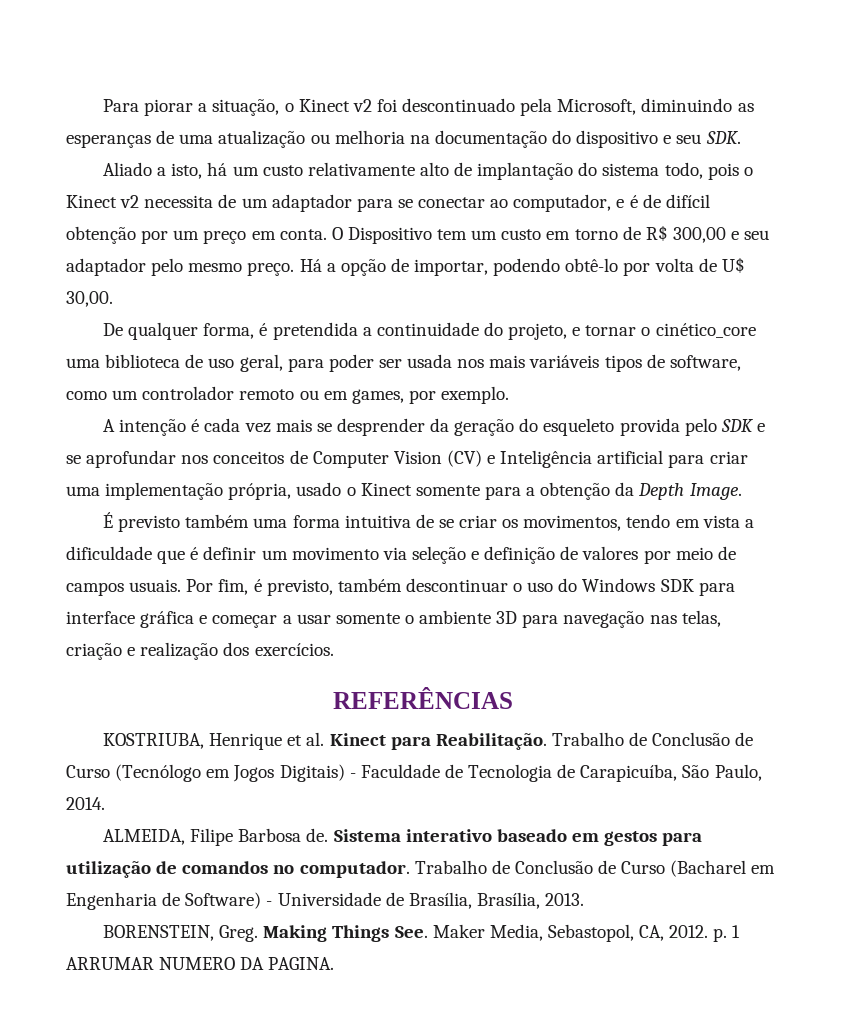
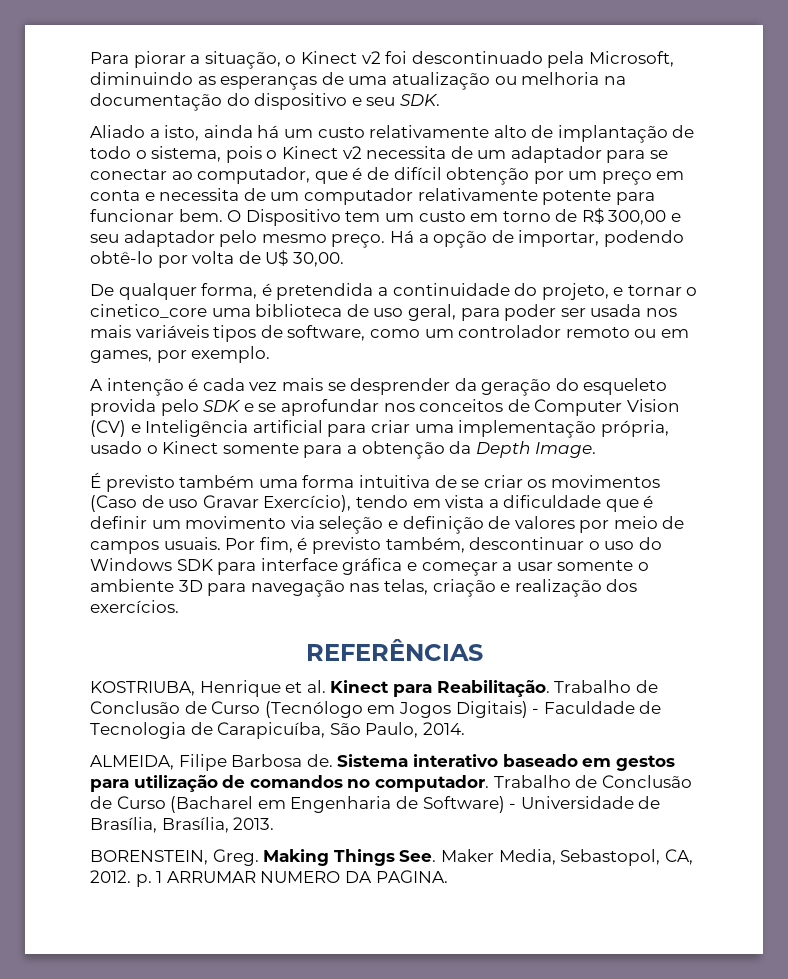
(203, 171) none -> [203,125,253,138] ainda
[578,162,703,179] do sistema todo, -> [672,125,695,138] [90,146,222,162] de todo o sistema,
[616,199,625,208] e -> [314,171,348,184] que
[279,229,327,240] conta. -> [90,188,655,205] [90,209,223,222] conta e necessita de um computador relativamente potente para funcionar bem.
[655,323,756,338] cinético_core -> [90,304,207,318] cinetico_core
[523,515,622,531] movimentos, -> [550,475,660,488] [90,495,352,512] movimentos (Caso de uso Gravar Exercício),
[266,578,402,596] previsto, também -> [311,537,465,554] previsto também,

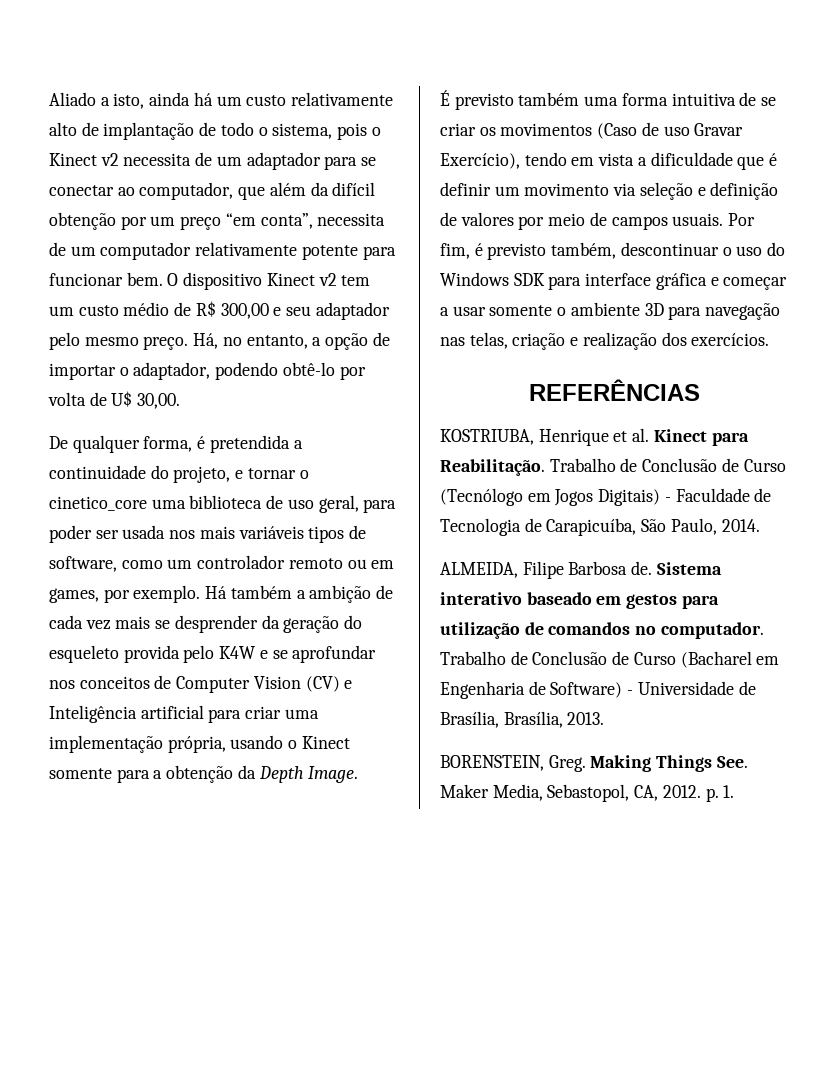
[90,51,674,69] [90,72,626,90] [90,93,440,111] Para piorar a situação, o Kinect v2 foi descontinuado pela Microsoft, diminuindo as esperanças de uma atualização ou melhoria na documentação do dispositivo e seu SDK. // -> (49, 99) none
[352,167,389,180] é de -> [269,182,329,196] além da
[656,171,685,180] [90,190,155,201] em conta e -> [225,213,313,229] “em conta”,
[245,209,341,226] Dispositivo -> [183,272,337,290] dispositivo Kinect v2
[470,211,551,222] em torno -> [123,302,170,316] médio
[389,230,600,248] Há a opção de importar, -> [193,332,390,350] [49,362,211,380] Há, no entanto, a opção de importar o adaptador,
[90,378,199,396] // A intenção é -> [205,585,394,603] Há também a ambição de
[203,400,242,412] SDK -> [219,646,256,659] K4W
[90,441,142,454] usado -> [230,735,284,749] usando
[156,870,448,883] 1 ARRUMAR NUMERO DA PAGINA. -> [723,785,735,798] 1.

